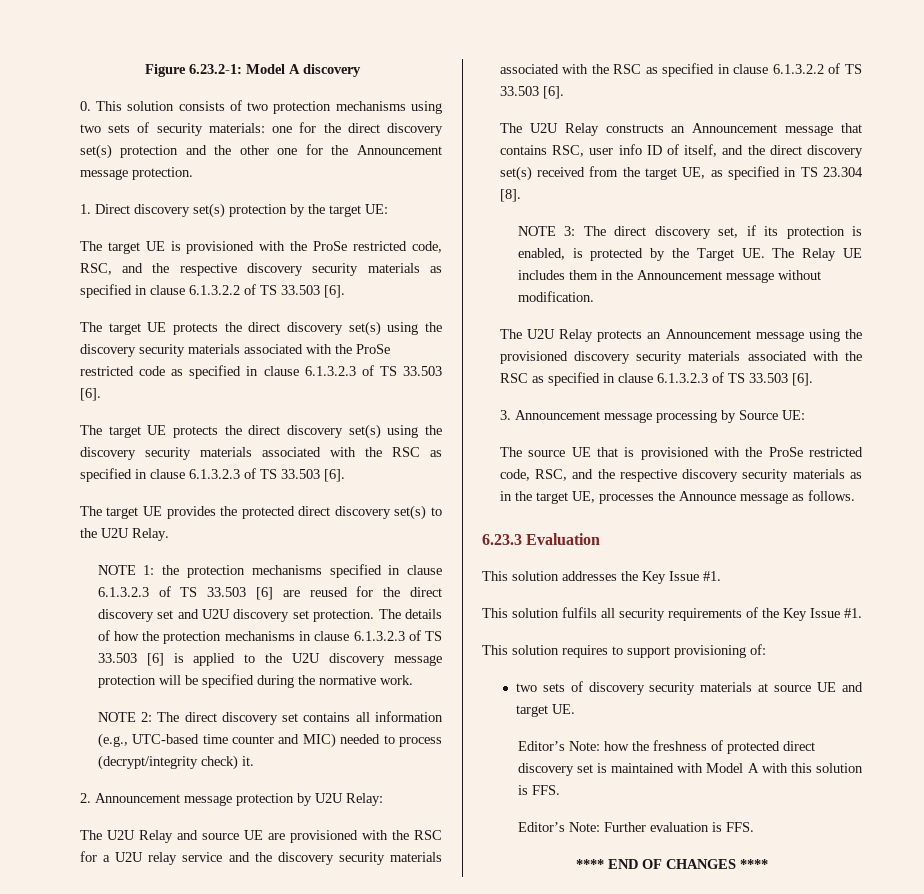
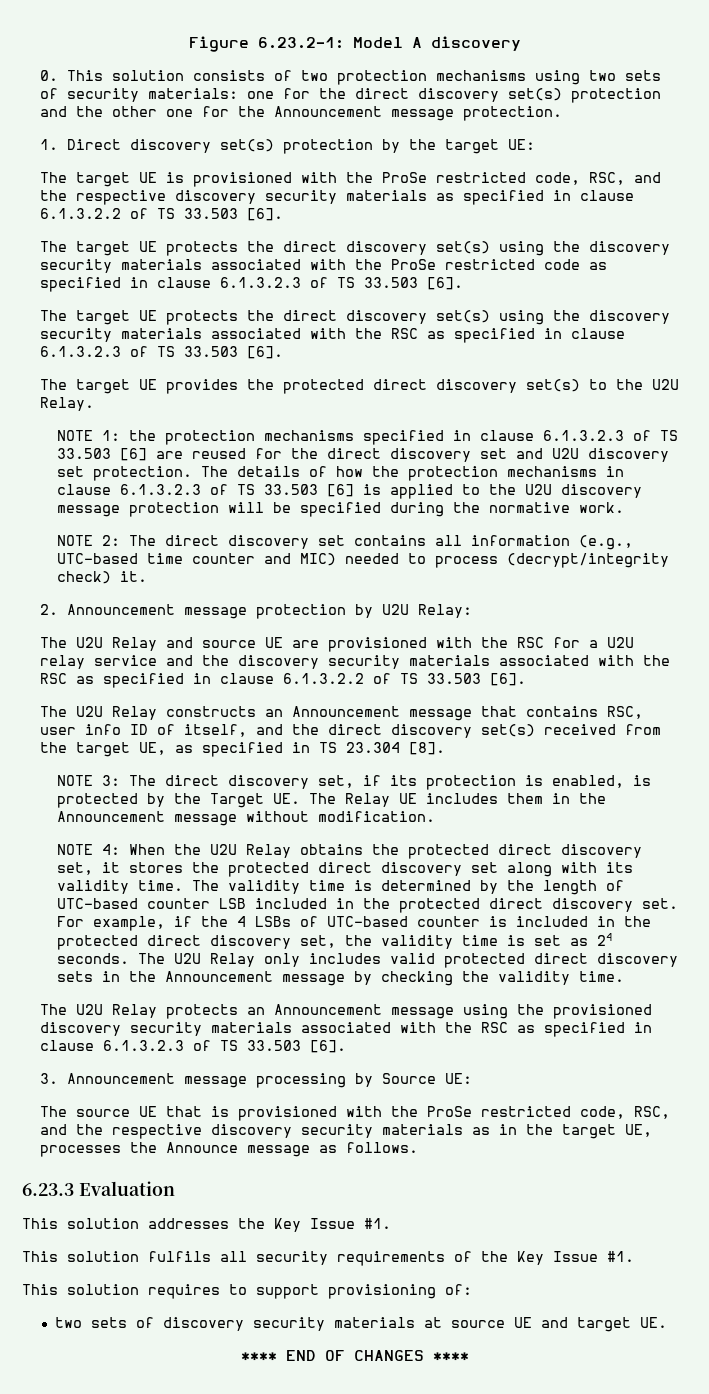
(594, 296) none -> [57,844,643,859] [57,862,634,877] [57,880,625,895] [57,898,679,913] [57,916,652,931] [57,933,613,950] [57,953,679,968] [57,971,625,986] // NOTE 4: When the U2U Relay obtains the protected direct discovery set, it stores the protected direct discovery set along with its validity time. The validity time is determined by the length of UTC-based counter LSB included in the protected direct discovery set. For example, if the 4 LSBs of UTC-based counter is included in the protected direct discovery set, the validity time is set as 24 seconds. The U2U Relay only includes valid protected direct discovery sets in the Announcement message by checking the validity time.
[517,740,815,754] [517,763,863,776] [517,785,560,795] [517,822,754,832] // Editor’s Note: how the freshness of protected direct discovery set is maintained with Model A with this solution is FFS. // Editor’s Note: Further evaluation is FFS. -> (668, 1322) none

